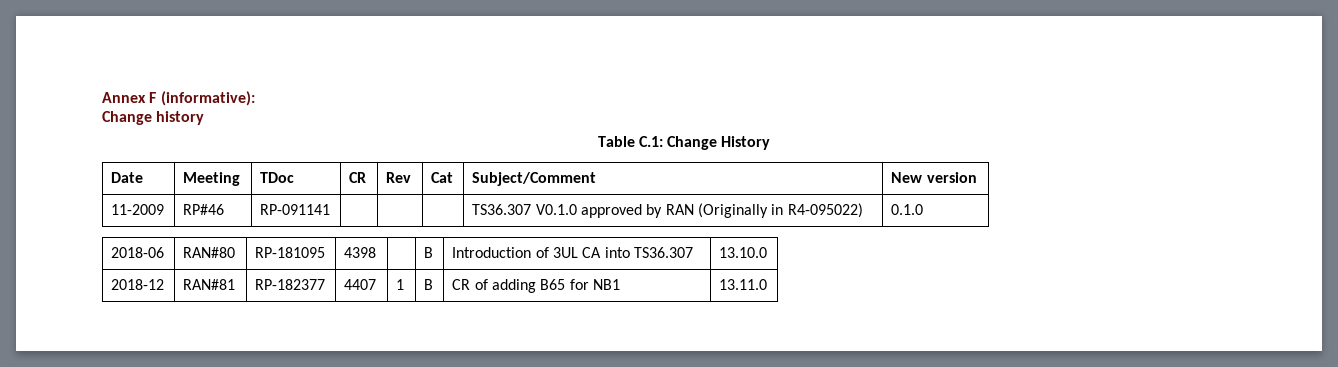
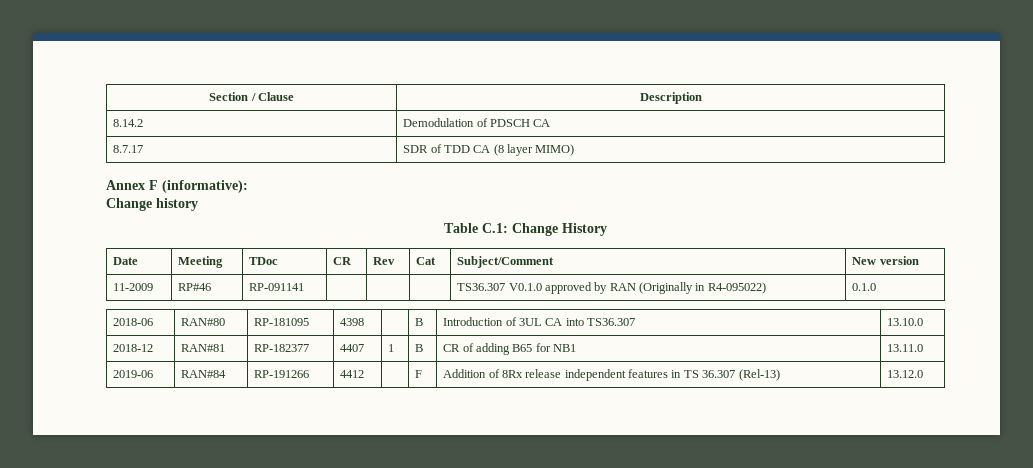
(102, 97) none -> [209,92,294,101] [639,92,702,104] [113,119,144,127] [403,118,551,127] [113,145,144,153] [403,144,575,156] Section / Clause | Description // 8.14.2 | Demodulation of PDSCH CA // 8.7.17 | SDR of TDD CA (8 layer MIMO) //
(768, 284) none -> [113,370,154,378] [181,370,227,378] [254,370,310,378] [340,370,365,378] [415,370,423,378] [443,369,780,381] [887,370,924,378] // 2019-06 | RAN#84 | RP-191266 | 4412 | | F | Addition of 8Rx release independent features in TS 36.307 (Rel-13) | 13.12.0

